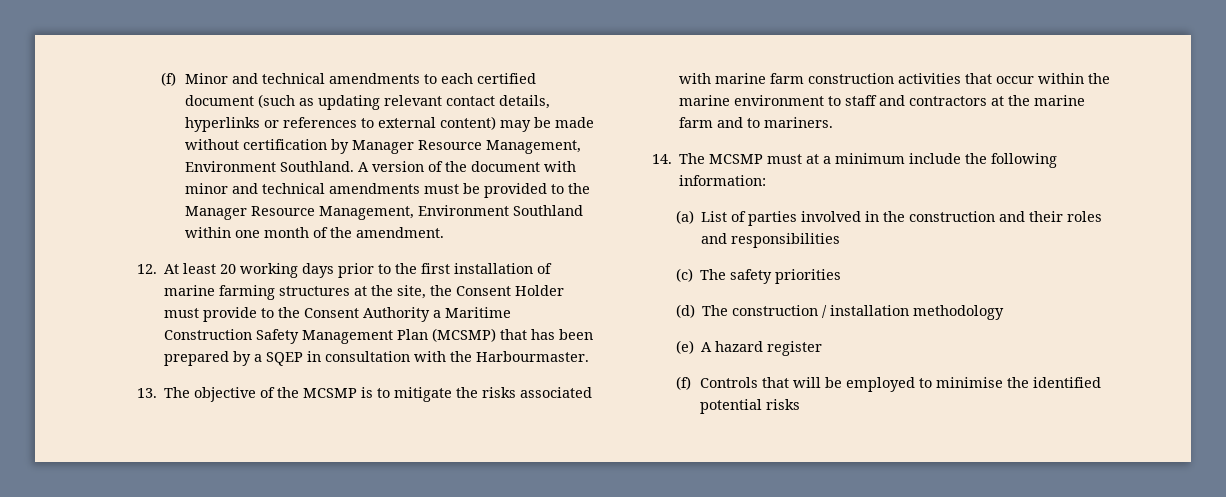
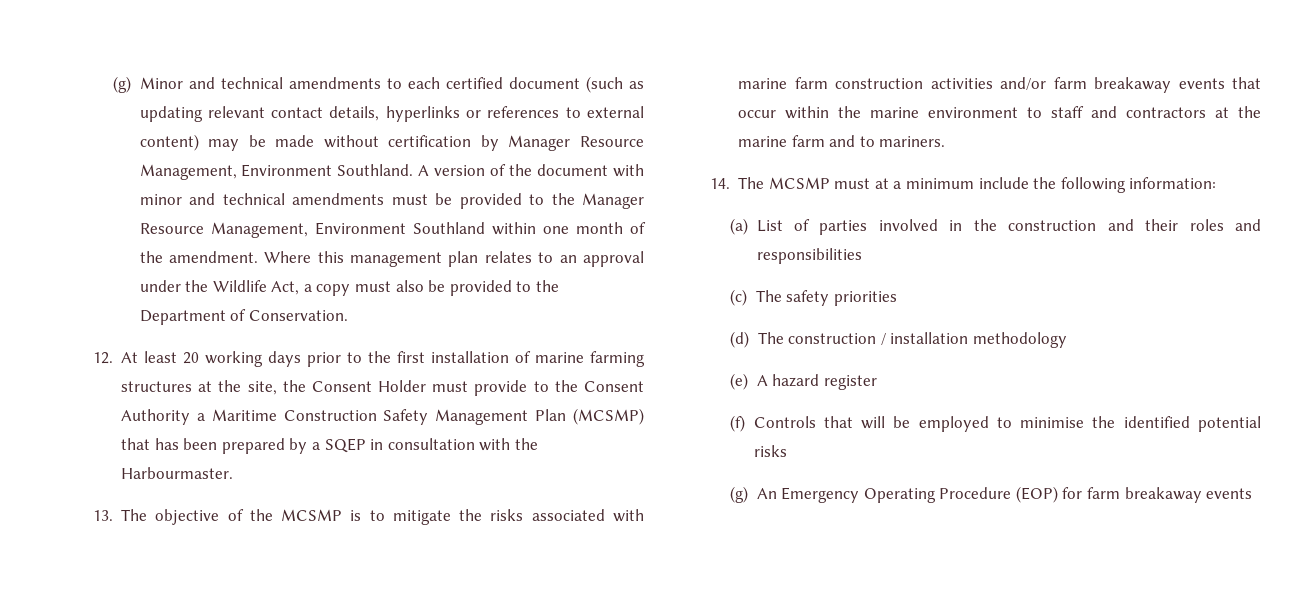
[160,72,176,86] (f) -> [113,76,132,93] (g)
(444, 232) none -> [264,251,644,267] [139,280,559,296] [139,309,348,325] Where this management plan relates to an approval under the Wildlife Act, a copy must also be provided to the Department of Conservation.
(962, 78) none -> [1000,77,1225,93] and/or farm breakaway events
(800, 404) none -> [730,486,1253,503] // (g) An Emergency Operating Procedure (EOP) for farm breakaway events

